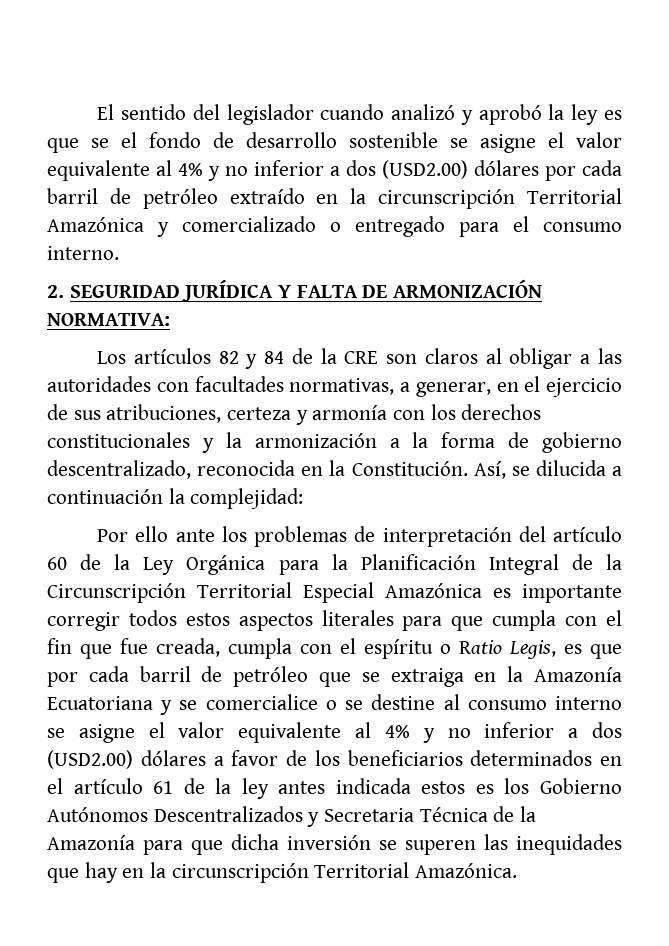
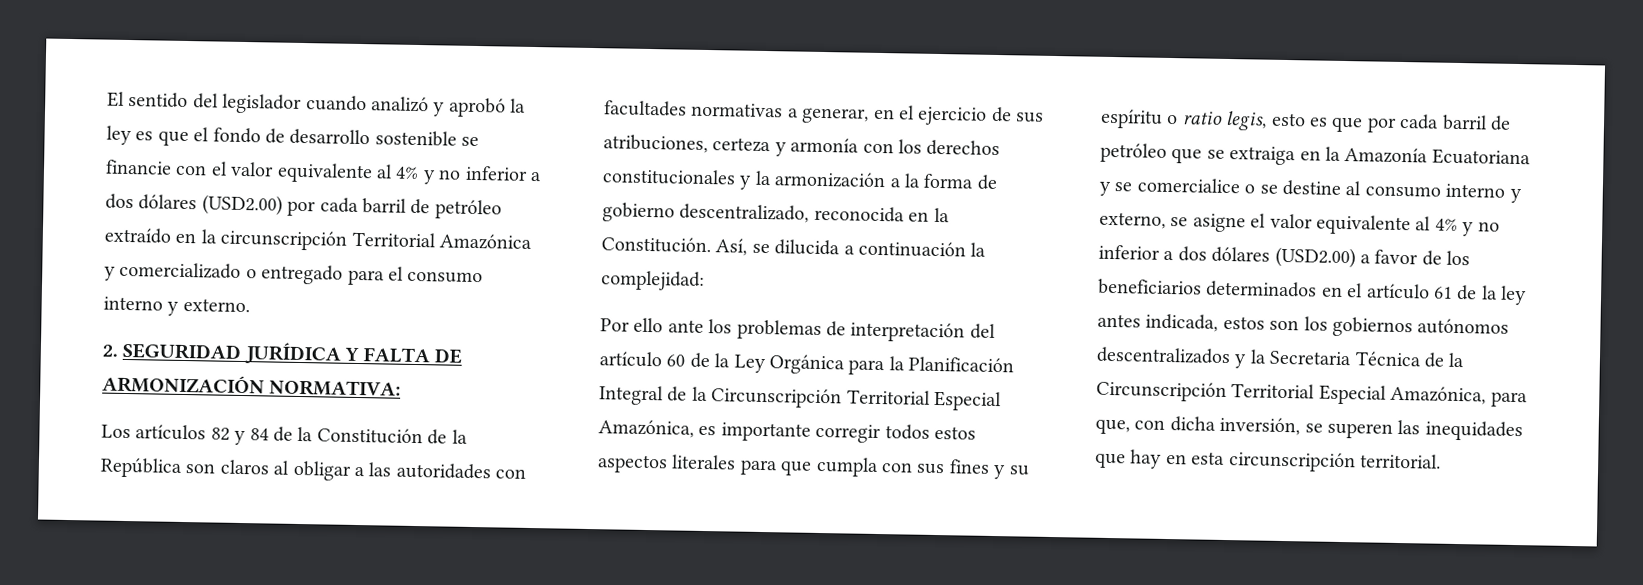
[91,138,109,148] se -> (189, 138) none
[480,134,536,153] asigne -> [105,159,208,176] financie con
[382,160,539,179] (USD2.00) dólares -> [138,194,283,216] dólares (USD2.00)
[47,246,119,260] interno. -> [103,296,250,316] interno y externo.
[344,351,379,364] CRE -> [316,427,468,445] [100,457,183,478] Constitución de la República
[289,378,395,395] normativas, -> [691,102,784,118] normativas
[385,583,482,598] Amazónica -> [598,419,694,438] Amazónica,
[606,610,623,626] [47,638,556,659] el fin que fue creada, cumpla con el espíritu o Ratio Legis, -> [916,459,1030,480] [1100,108,1306,131] sus fines y su espíritu o ratio legis, esto
(622, 703) none -> [1509,188,1522,204] [1099,211,1166,229] y externo,
[47,750,206,769] (USD2.00) dólares -> [1211,246,1356,269] dólares (USD2.00)
[335,778,622,794] [47,806,537,827] [47,834,371,855] indicada estos es los Gobierno Autónomos Descentralizados y Secretaria Técnica de la Amazonía para que dicha inversión -> [1145,313,1510,338] [1096,346,1466,369] [1096,380,1528,408] [1095,416,1301,436] indicada, estos son los gobiernos autónomos descentralizados y la Secretaria Técnica de la Circunscripción Territorial Especial Amazónica, para que, con dicha inversión,
[150,862,518,883] la circunscripción Territorial Amazónica. -> [1191,451,1441,473] esta circunscripción territorial.

